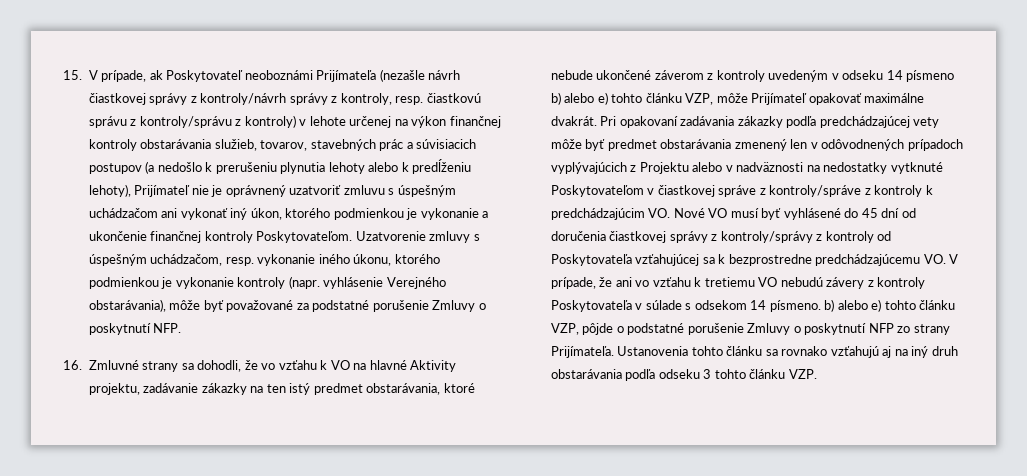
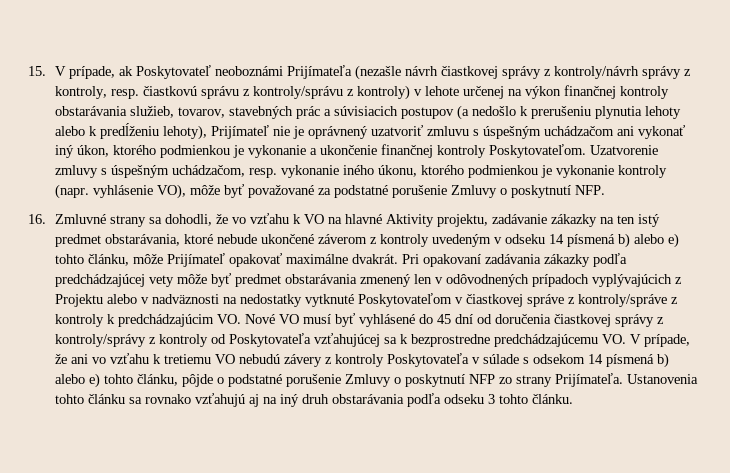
[386,277,446,289] [88,299,166,312] Verejného obstarávania), -> [156,184,186,199] VO),
[906,70,955,82] [550,92,714,105] písmeno b) alebo e) tohto článku VZP, -> [566,233,679,248] [54,254,129,266] písmená b) alebo e) tohto článku,
[769,299,956,312] [550,323,579,335] písmeno. b) alebo e) tohto článku VZP, -> [605,353,669,368] [54,373,178,388] písmená b) alebo e) tohto článku,
[749,369,817,379] článku VZP. -> [531,394,573,404] článku.

